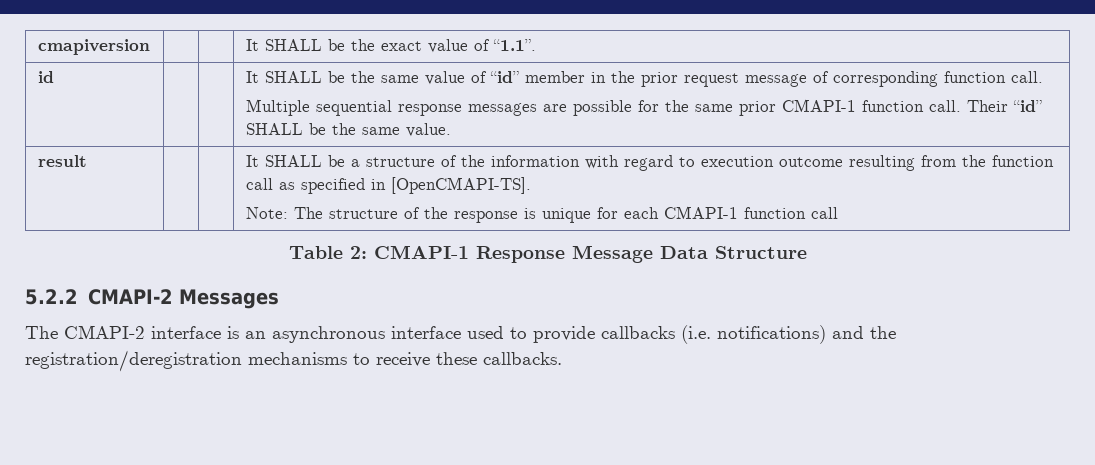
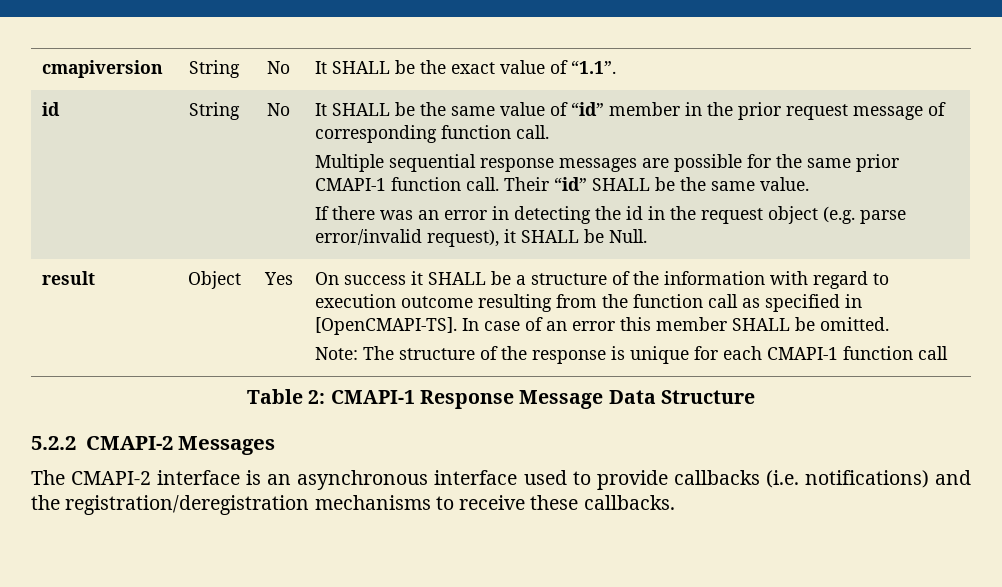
(150, 47) | -> [189,60,240,78] [267,61,290,74] String | No
(54, 77) | -> [189,102,240,120] [267,103,290,116] String | No
[37,155,87,167] [245,155,259,167] // result | | | It -> [315,206,907,224] [315,229,648,247] [42,271,96,285] [187,271,241,289] [263,272,293,285] [315,271,424,285] // If there was an error in detecting the id in the request object (e.g. parse error/invalid request), it SHALL be Null. // result | Object | Yes | On success it
(531, 185) none -> [462,317,890,331] In case of an error this member SHALL be omitted.

